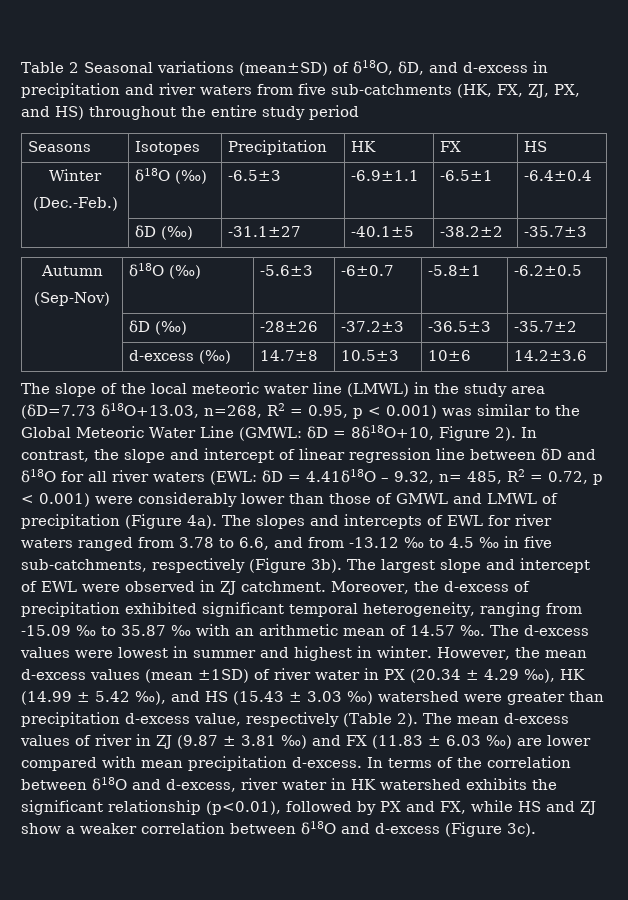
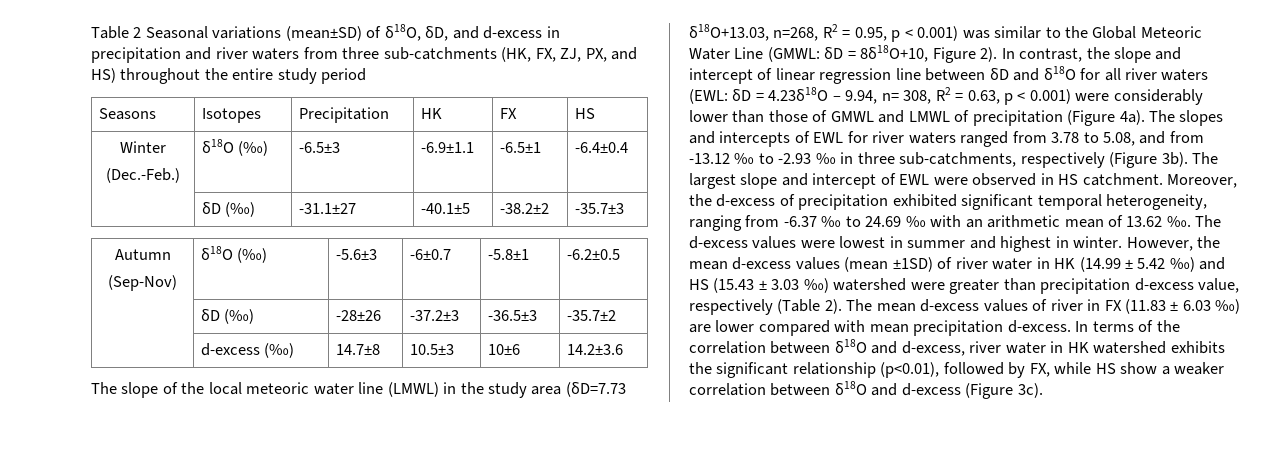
[298,83,326,95] five -> [342,47,380,59] three
[306,469,588,484] 4.41δ18O – 9.32, n= 485, R2 = 0.72, -> [768,87,1000,104] 4.23δ18O – 9.94, n= 308, R2 = 0.63,
[239,537,269,550] 6.6, -> [1103,132,1136,146] 5.08,
[449,537,474,548] 4.5 -> [778,153,812,164] -2.93
[524,536,552,548] five -> [857,152,895,164] three
[220,581,236,595] ZJ -> [1058,174,1079,185] HS
[21,625,166,636] -15.09 ‰ to 35.87 -> [783,216,902,227] -6.37 ‰ to 24.69
[410,625,455,636] 14.57 -> [1126,216,1163,227] 13.62
[384,669,555,683] PX (20.34 ± 4.29 ‰), -> (1050, 263) none
[135,691,166,705] ‰), -> [1169,257,1195,272] ‰)
[156,735,341,749] ZJ (9.87 ± 3.81 ‰) and -> (1101, 305) none
[380,801,435,812] PX and -> (1026, 370) none
[546,801,596,815] and ZJ -> (1116, 368) none

